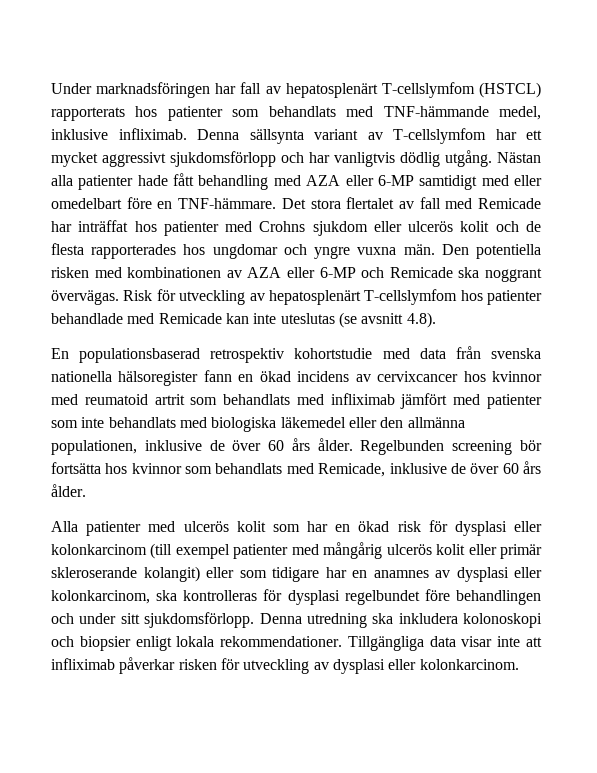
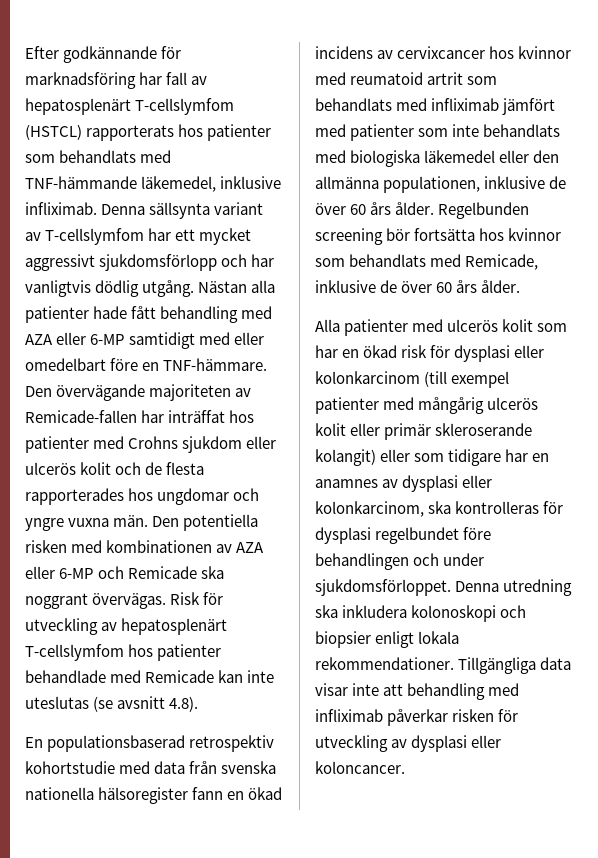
[51,82,211,98] Under marknadsföringen -> [25,46,182,63] [25,72,136,89] Efter godkännande för marknadsföring
[499,106,541,120] medel, -> [141,176,217,192] läkemedel,
[281,197,541,209] Det stora flertalet av fall med Remicade -> [25,384,252,401] [25,410,137,423] Den övervägande majoriteten av Remicade-fallen
[120,612,255,628] sitt sjukdomsförlopp. -> [315,579,451,596] sjukdomsförloppet.
(542, 642) none -> [407,683,520,700] behandling med
[419,659,519,670] kolonkarcinom. -> [315,761,405,774] koloncancer.

